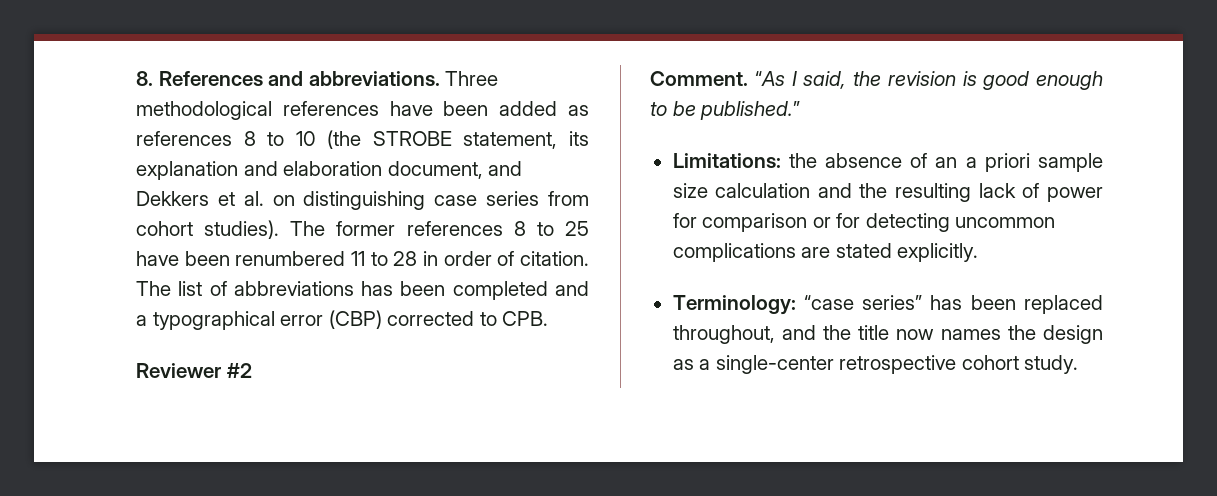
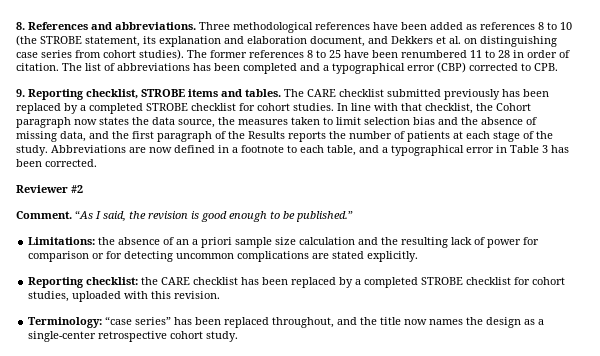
(549, 318) none -> [16,89,549,100] [16,103,531,114] [16,117,537,128] [16,131,553,142] [16,145,569,156] [16,159,97,167] // 9. Reporting checklist, STROBE items and tables. The CARE checklist submitted previously has been replaced by a completed STROBE checklist for cohort studies. In line with that checklist, the Cohort paragraph now states the data source, the measures taken to limit selection bias and the absence of missing data, and the first paragraph of the Results reports the number of patients at each stage of the study. Abbreviations are now defined in a footnote to each table, and a typographical error in Table 3 has been corrected.
(979, 252) none -> [28,277,566,288] [28,291,221,302] // Reporting checklist: the CARE checklist has been replaced by a completed STROBE checklist for cohort studies, uploaded with this revision.

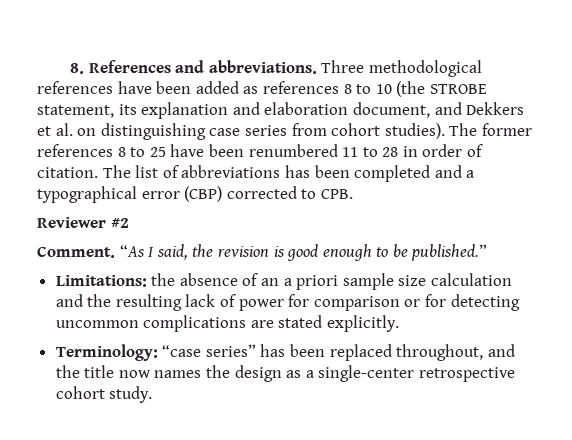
[16,89,549,100] [16,103,531,114] [16,117,537,128] [16,131,553,142] [16,145,569,156] [16,159,97,167] // 9. Reporting checklist, STROBE items and tables. The CARE checklist submitted previously has been replaced by a completed STROBE checklist for cohort studies. In line with that checklist, the Cohort paragraph now states the data source, the measures taken to limit selection bias and the absence of missing data, and the first paragraph of the Results reports the number of patients at each stage of the study. Abbreviations are now defined in a footnote to each table, and a typographical error in Table 3 has been corrected. -> (353, 194) none
[28,277,566,288] [28,291,221,302] // Reporting checklist: the CARE checklist has been replaced by a completed STROBE checklist for cohort studies, uploaded with this revision. -> (400, 323) none

